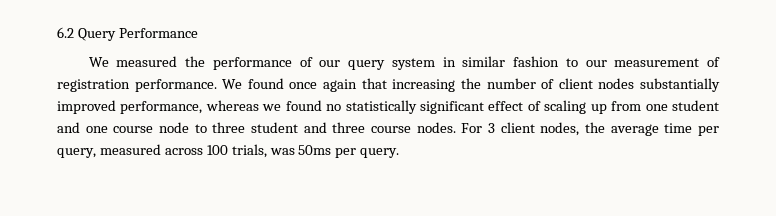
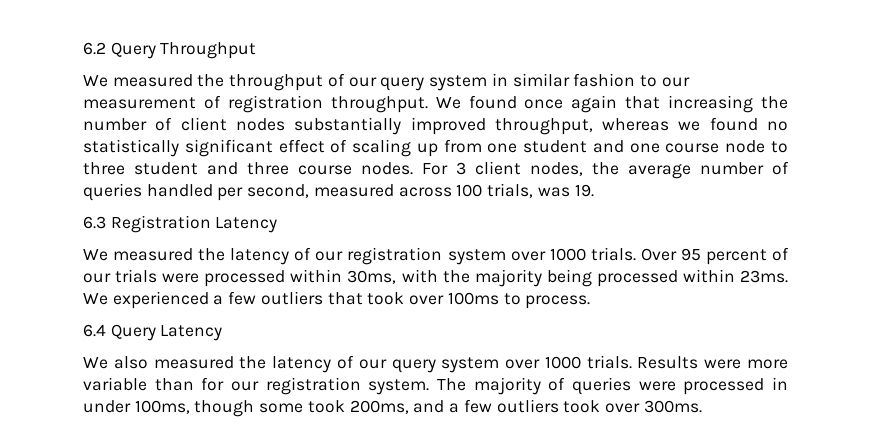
[118,28,198,38] [88,56,292,70] Performance // We measured the performance -> [160,42,257,59] [83,74,324,91] Throughput // We measured the throughput
[134,79,217,92] performance. -> [330,96,428,113] throughput.
[120,101,203,114] performance, -> [494,118,593,135] throughput,
[664,123,719,136] [57,148,96,158] time per query, -> [700,161,789,175] [83,183,310,201] number of queries handled per second,
[298,145,400,158] 50ms per query. -> [574,184,594,197] [83,215,278,233] [83,247,789,265] [83,269,788,287] [83,291,591,309] [83,324,223,341] [83,355,789,373] [83,377,788,395] [83,399,702,417] 19. // 6.3 Registration Latency // We measured the latency of our registration system over 1000 trials. Over 95 percent of our trials were processed within 30ms, with the majority being processed within 23ms. We experienced a few outliers that took over 100ms to process. // 6.4 Query Latency // We also measured the latency of our query system over 1000 trials. Results were more variable than for our registration system. The majority of queries were processed in under 100ms, though some took 200ms, and a few outliers took over 300ms.

